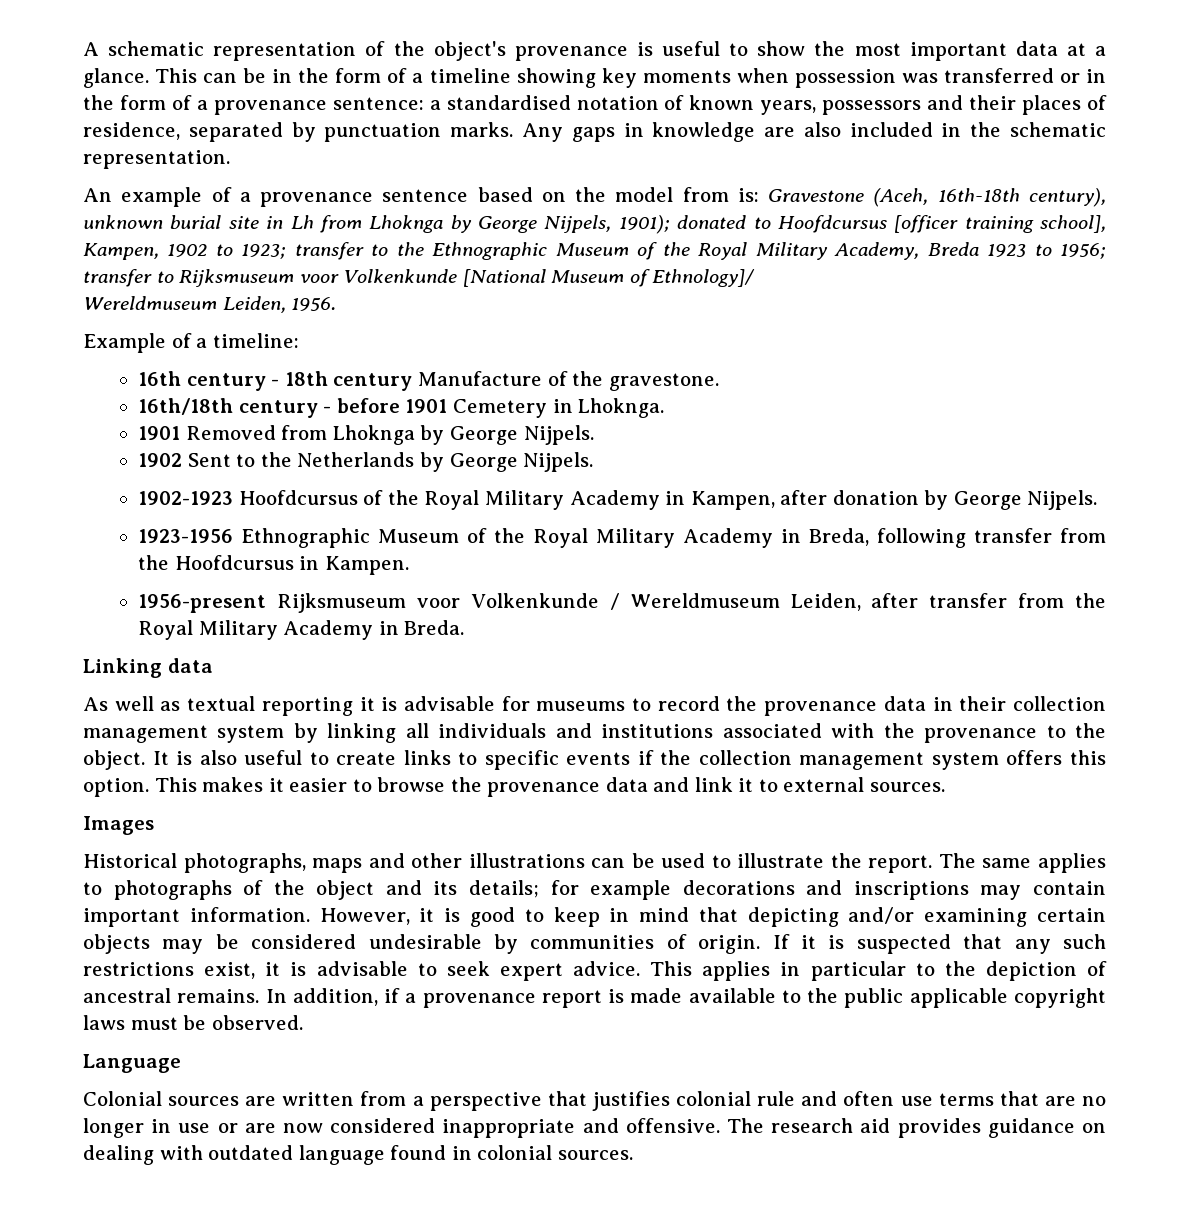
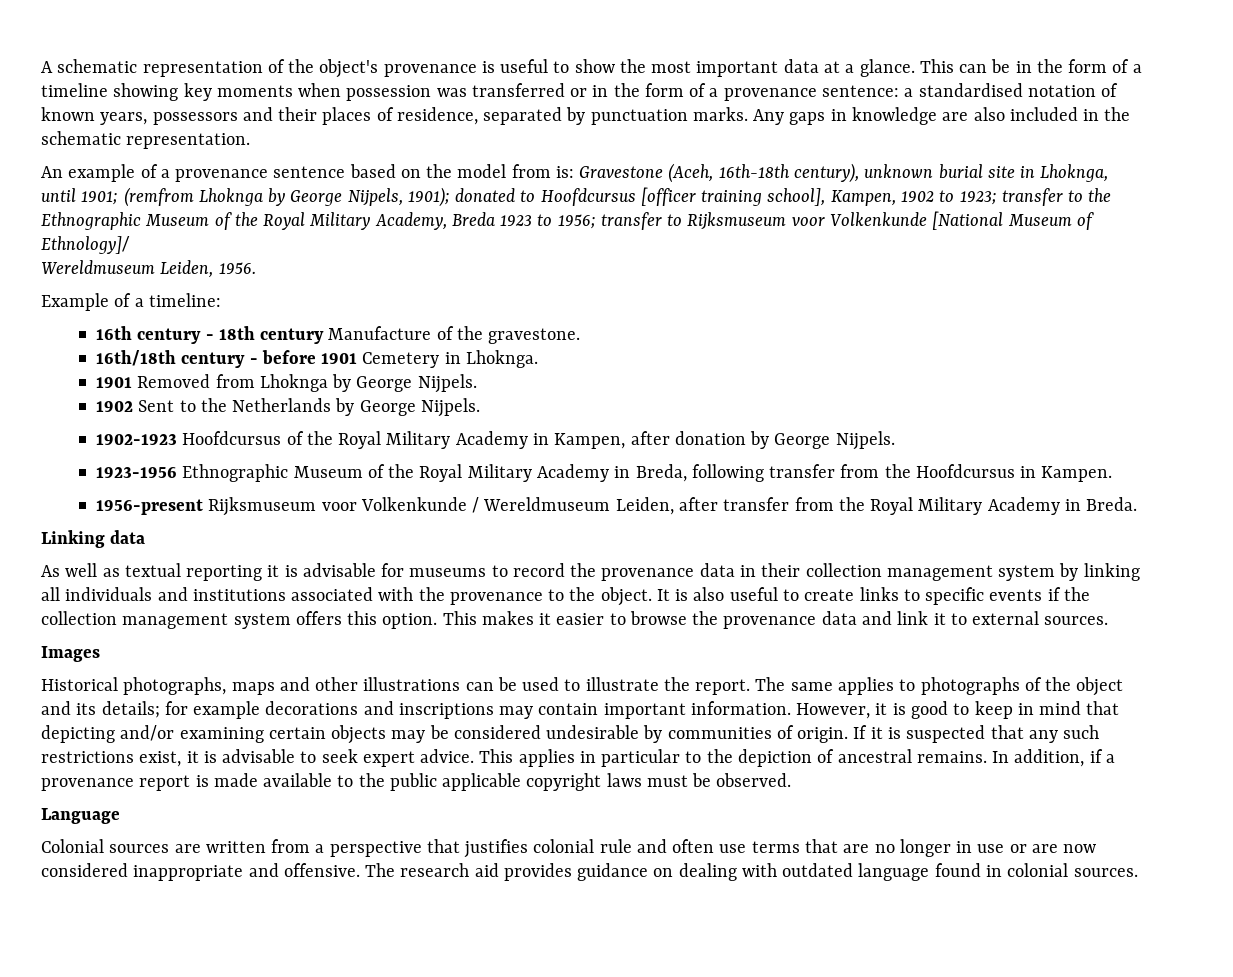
[290,215,362,233] Lh from -> [1040,164,1109,182] [41,187,194,207] Lhoknga, until 1901; (remfrom

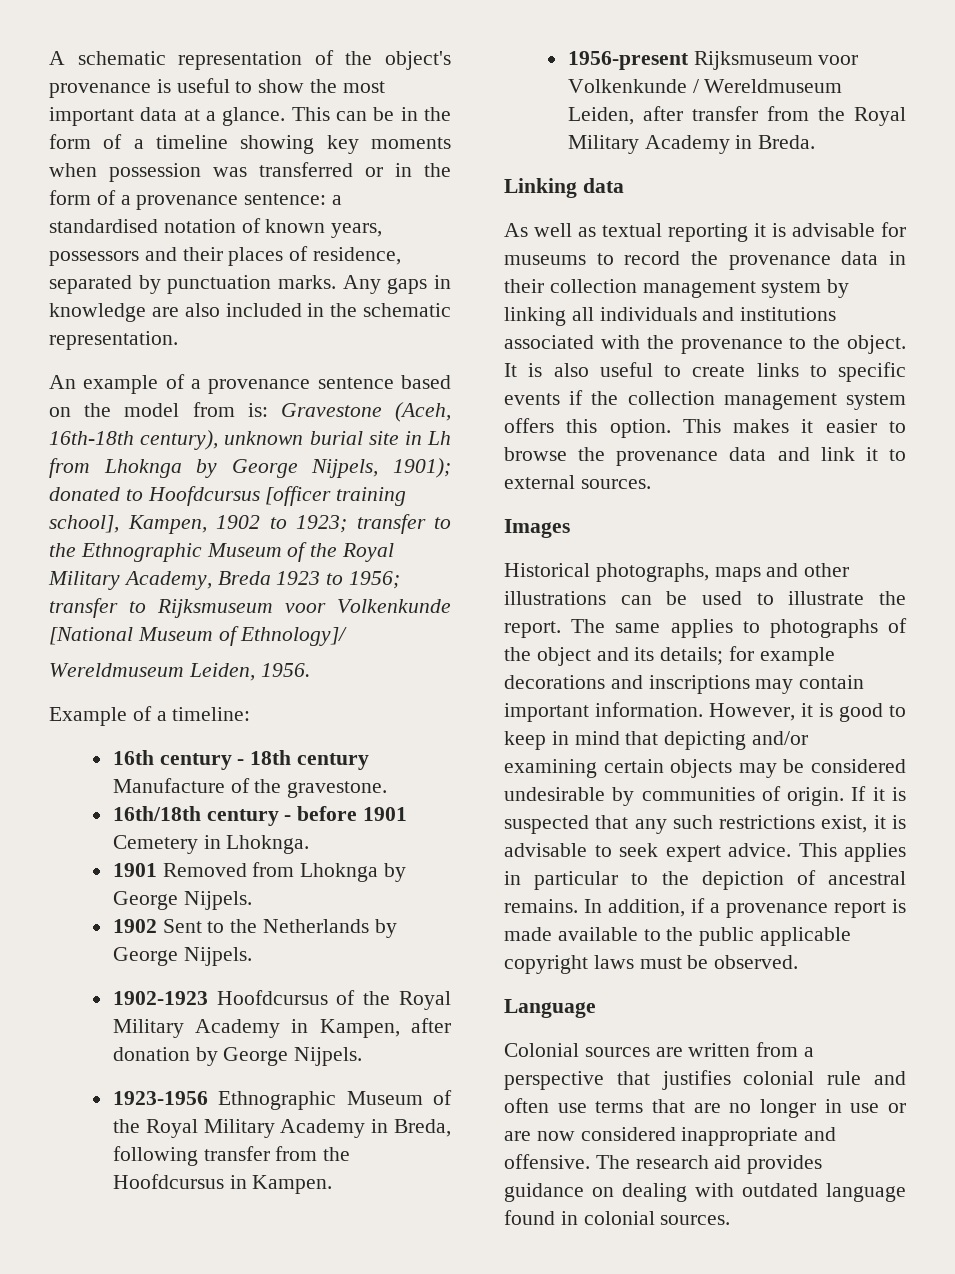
[1040,164,1109,182] [41,187,194,207] Lhoknga, until 1901; (remfrom -> [427,431,452,445] [49,458,90,478] Lh from

